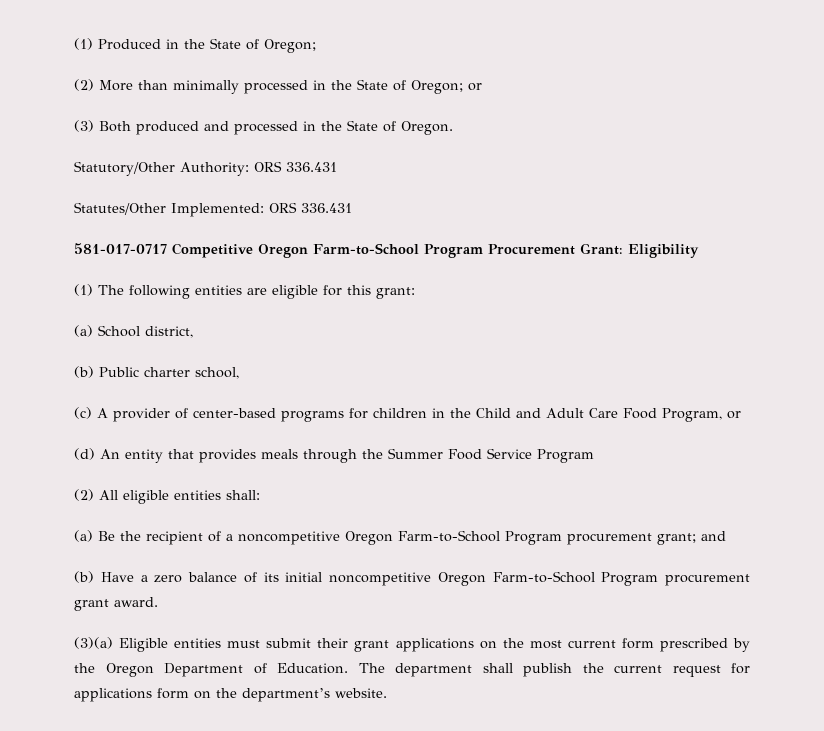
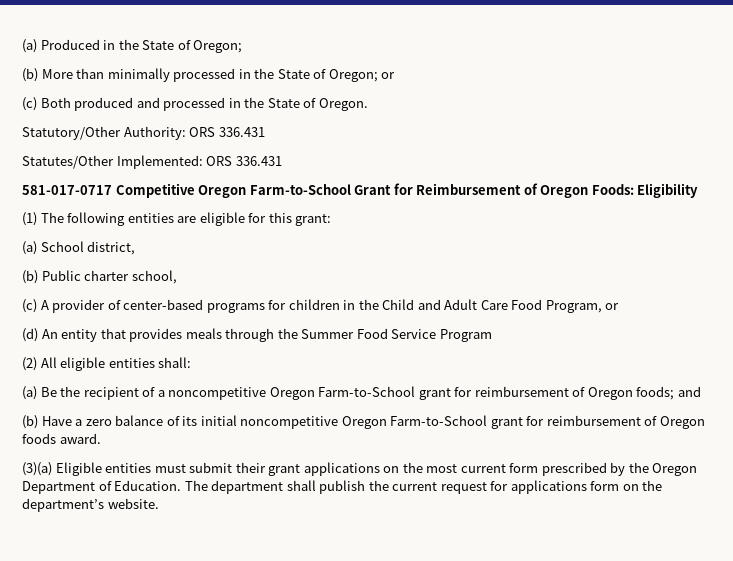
[74,38,93,50] (1) -> [22,39,37,53] (a)
[74,79,94,91] (2) -> [22,68,38,82] (b)
[74,120,94,132] (3) -> [22,97,37,111] (c)
[424,243,623,258] Program Procurement Grant: -> [354,183,634,198] Grant for Reimbursement of Oregon Foods:
[505,531,696,545] Program procurement grant; -> [418,386,675,400] grant for reimbursement of Oregon foods;
[601,572,750,586] [74,599,109,611] Program procurement grant -> [490,415,705,429] [22,433,56,444] grant for reimbursement of Oregon foods

